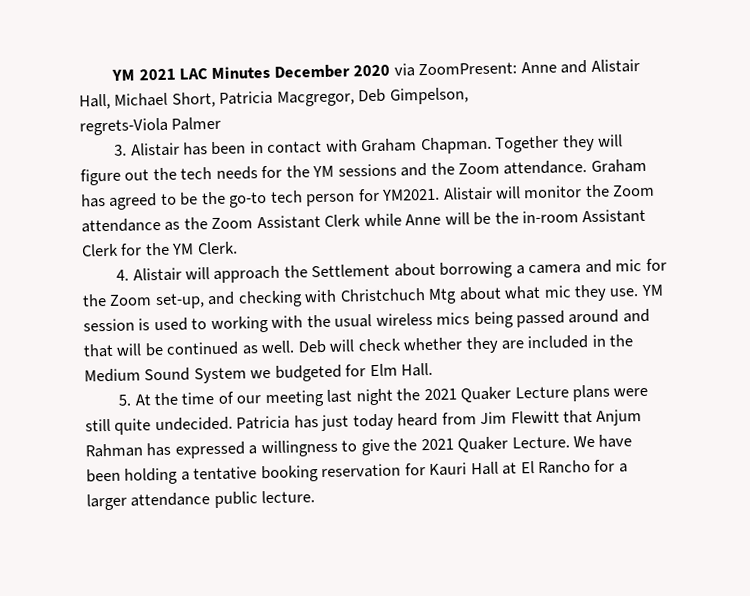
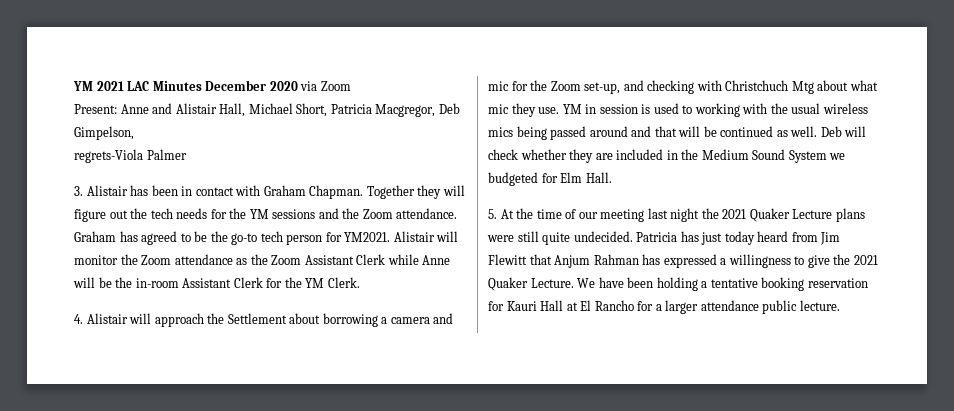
[418,62,518,76] ZoomPresent: -> [320,81,351,91] [74,104,117,114] Zoom // Present:
(664, 290) none -> [585,104,597,114] in

